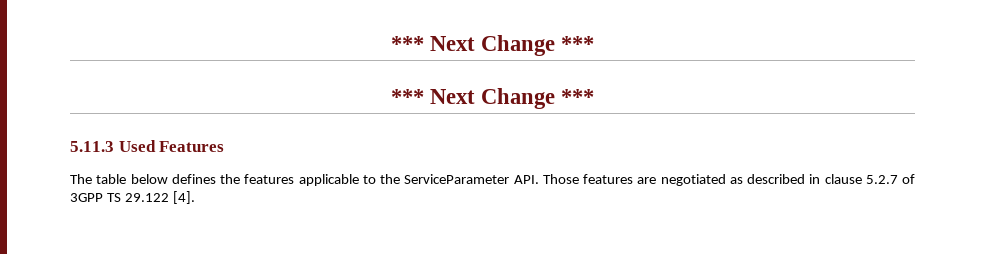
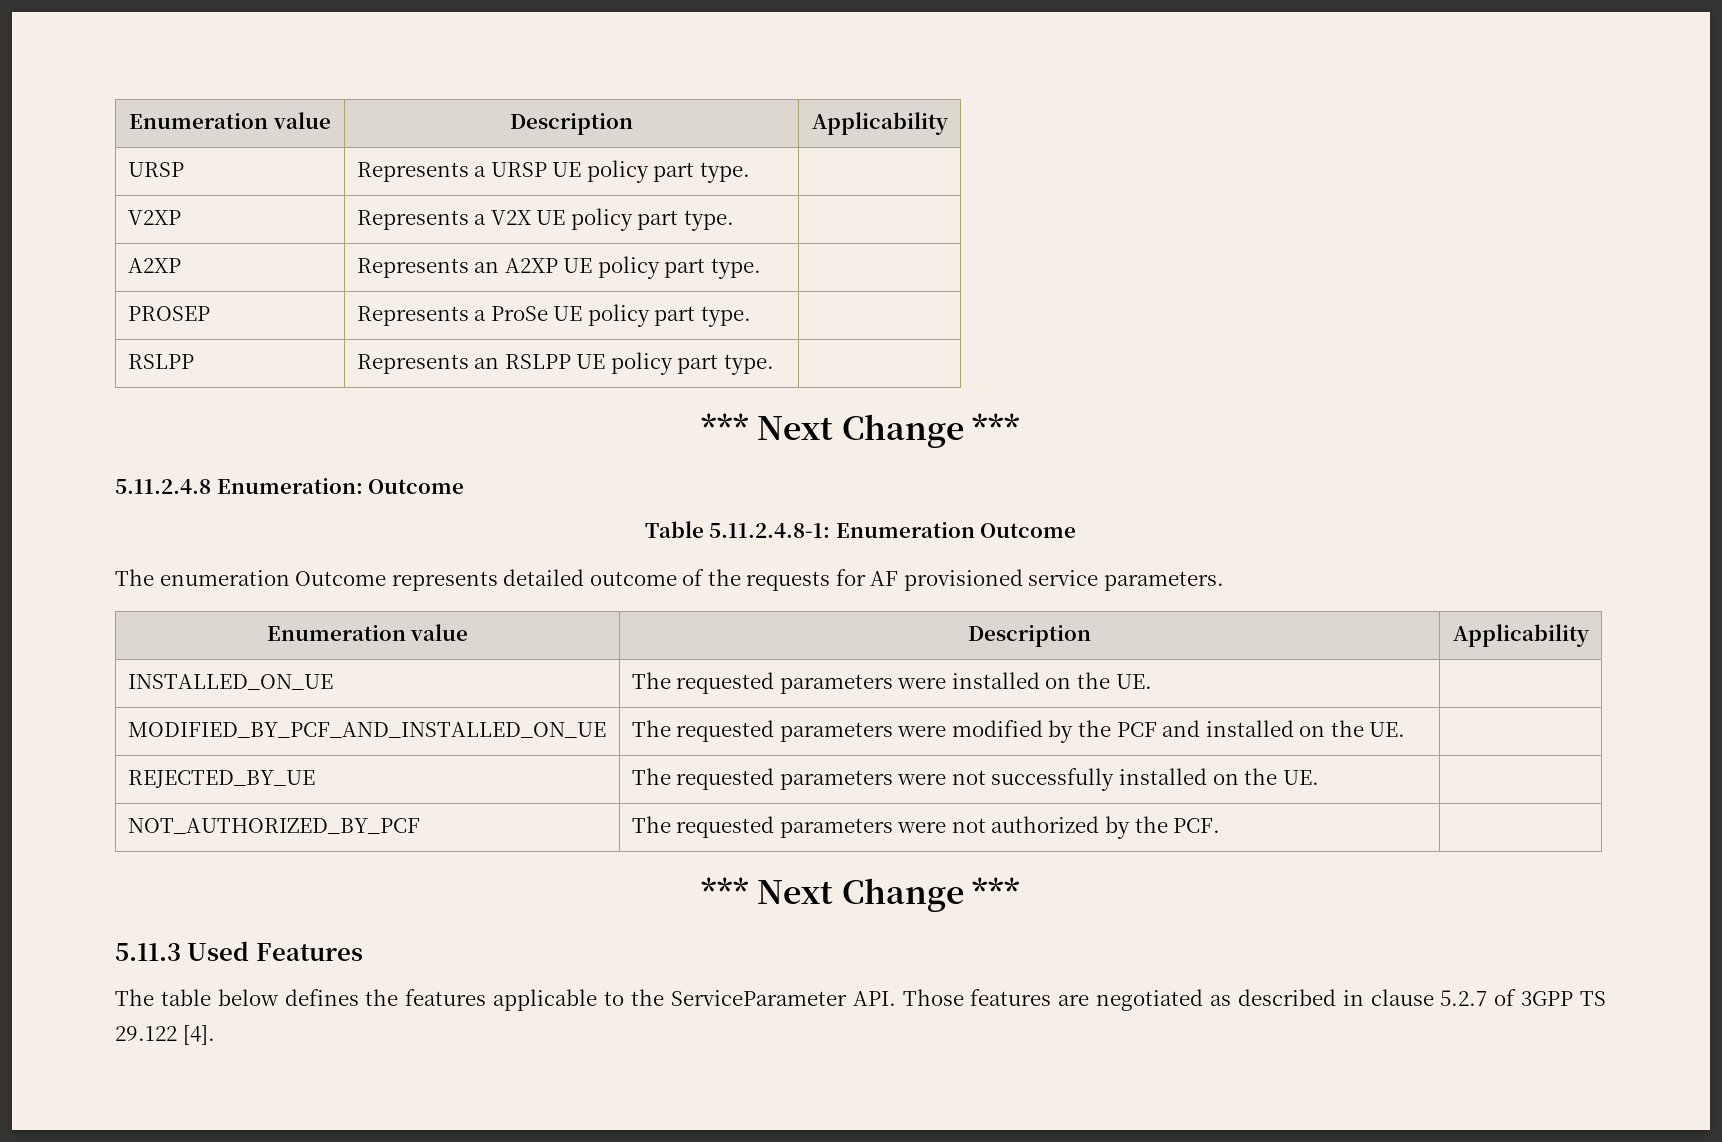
[390,35,595,56] *** Next Change *** -> [129,112,331,129] [510,113,633,135] [811,112,948,135] [127,162,184,177] [356,160,750,183] [127,210,181,225] [356,208,734,231] [127,258,181,273] [356,256,761,279] [127,306,210,321] [356,304,751,327] [127,354,194,369] [356,352,774,375] [700,413,1021,448] [115,478,465,494] [644,521,1077,538] [115,569,1224,591] [266,624,469,641] [968,625,1091,647] [1452,624,1589,647] [127,674,333,690] [631,672,1152,694] [127,722,606,738] [631,720,1406,743] [127,770,315,788] [631,768,1319,791] [127,818,420,834] [631,816,1221,839] Enumeration value | Description | Applicability // URSP | Represents a URSP UE policy part type. | // V2XP | Represents a V2X UE policy part type. | // A2XP | Represents an A2XP UE policy part type. | // PROSEP | Represents a ProSe UE policy part type. | // RSLPP | Represents an RSLPP UE policy part type. | // *** Next Change *** // 5.11.2.4.8 Enumeration: Outcome // Table 5.11.2.4.8-1: Enumeration Outcome // The enumeration Outcome represents detailed outcome of the requests for AF provisioned service parameters. // Enumeration value | Description | Applicability // INSTALLED_ON_UE | The requested parameters were installed on the UE. | // MODIFIED_BY_PCF_AND_INSTALLED_ON_UE | The requested parameters were modified by the PCF and installed on the UE. | // REJECTED_BY_UE | The requested parameters were not successfully installed on the UE. | // NOT_AUTHORIZED_BY_PCF | The requested parameters were not authorized by the PCF. |

